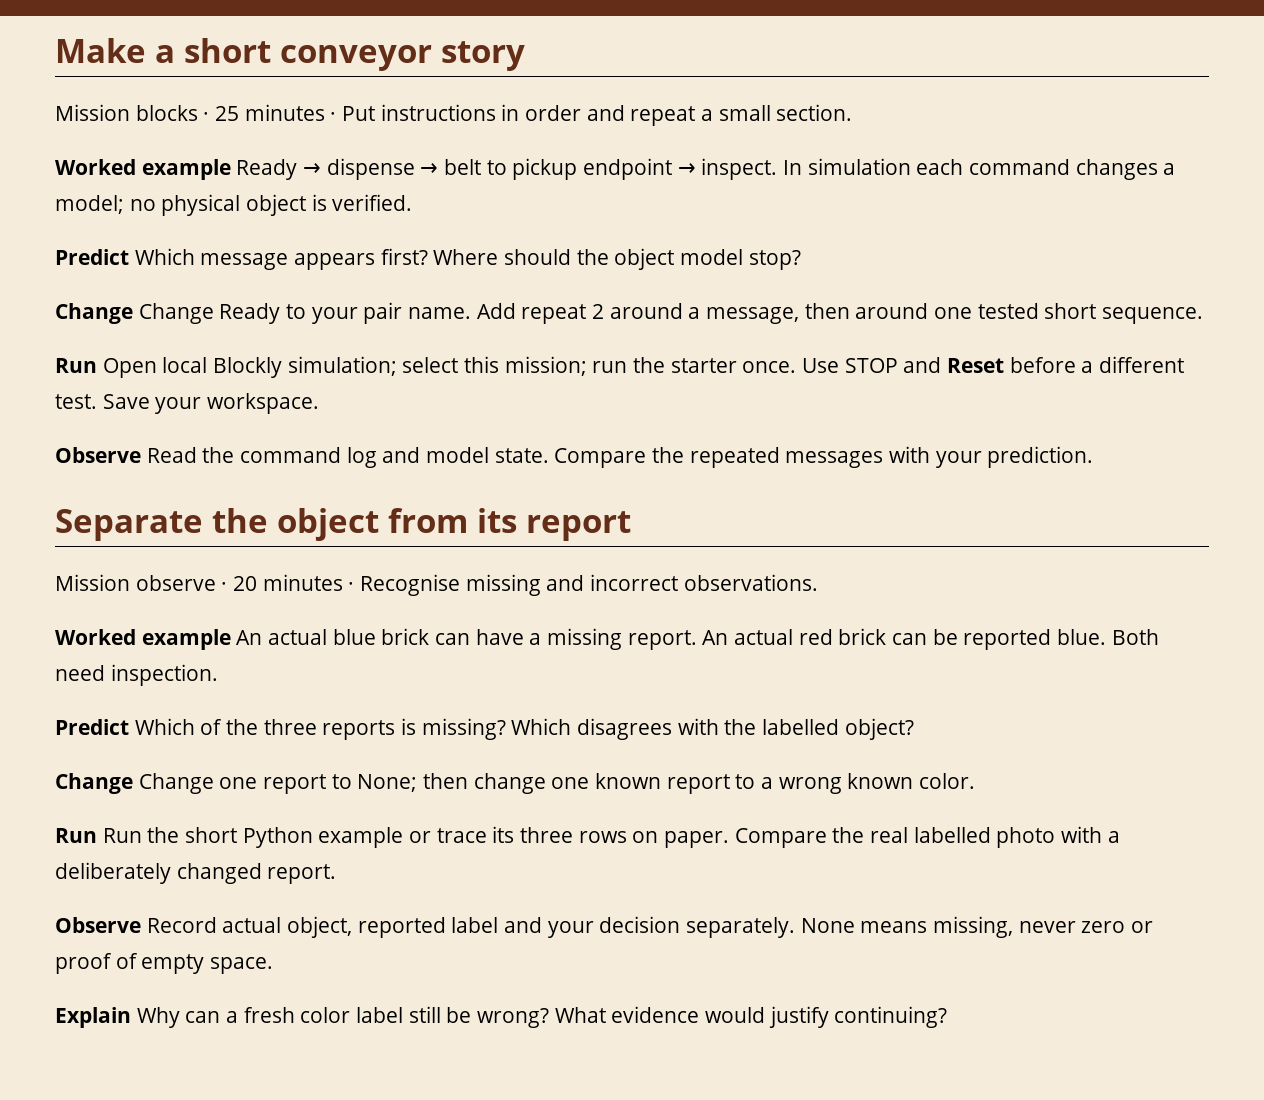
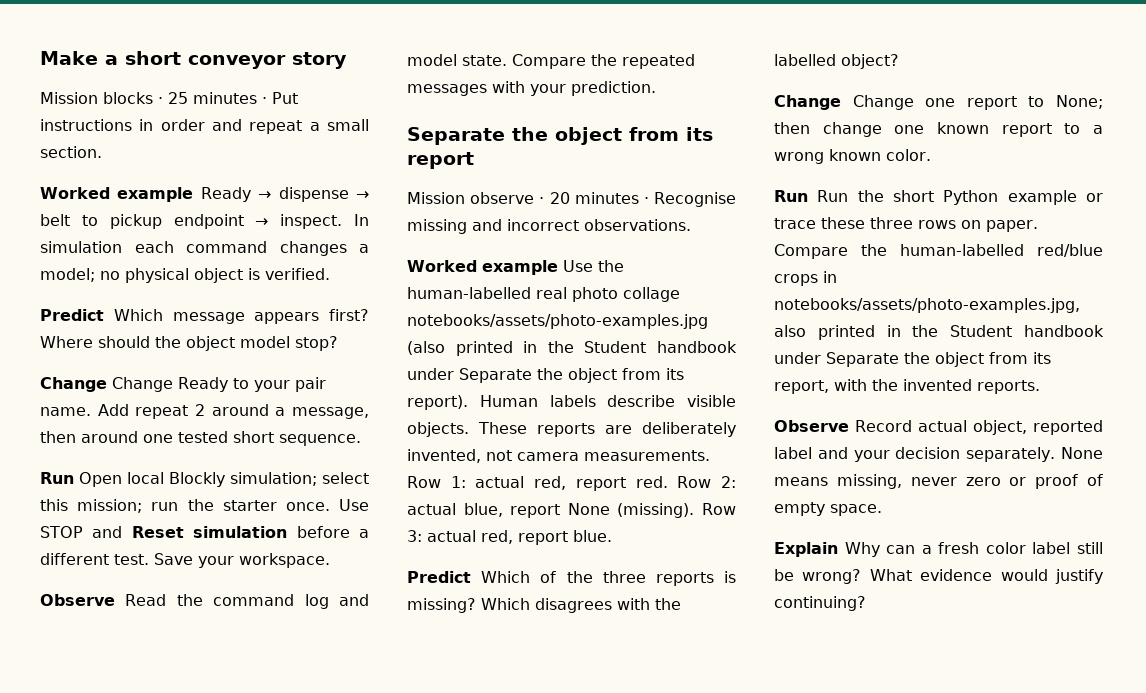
(1005, 365) none -> [193,526,288,538] simulation
[236,628,1159,650] [55,664,218,686] An actual blue brick can have a missing report. An actual red brick can be reported blue. Both need inspection. -> [563,260,624,272] [407,287,680,302] [407,314,708,329] [407,341,737,356] [407,368,684,383] [407,395,736,410] [407,422,736,437] [407,449,710,463] [407,476,736,491] [407,503,736,518] [407,530,612,545] Use the human-labelled real photo collage notebooks/assets/photo-examples.jpg (also printed in the Student handbook under Separate the object from its report). Human labels describe visible objects. These reports are deliberately invented, not camera measurements. Row 1: actual red, report red. Row 2: actual blue, report None (missing). Row 3: actual red, report blue.
[492,826,515,843] its -> [821,217,865,229] these
[870,826,1120,848] [55,862,337,884] real labelled photo with a deliberately changed report. -> [900,244,1103,257] [774,271,837,286] [774,298,1080,313] [774,325,1104,340] [774,352,1051,367] [774,379,1040,394] human-labelled red/blue crops in notebooks/assets/photo-examples.jpg, also printed in the Student handbook under Separate the object from its report, with the invented reports.

